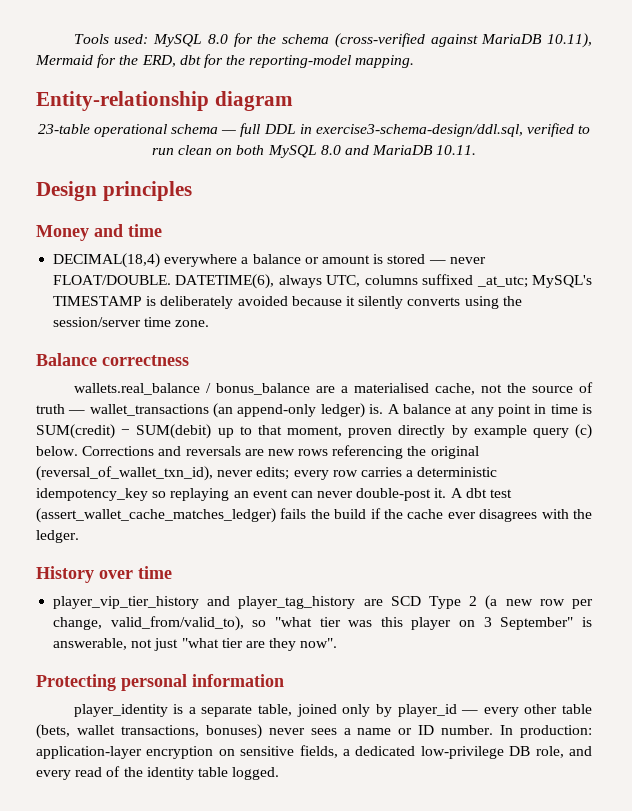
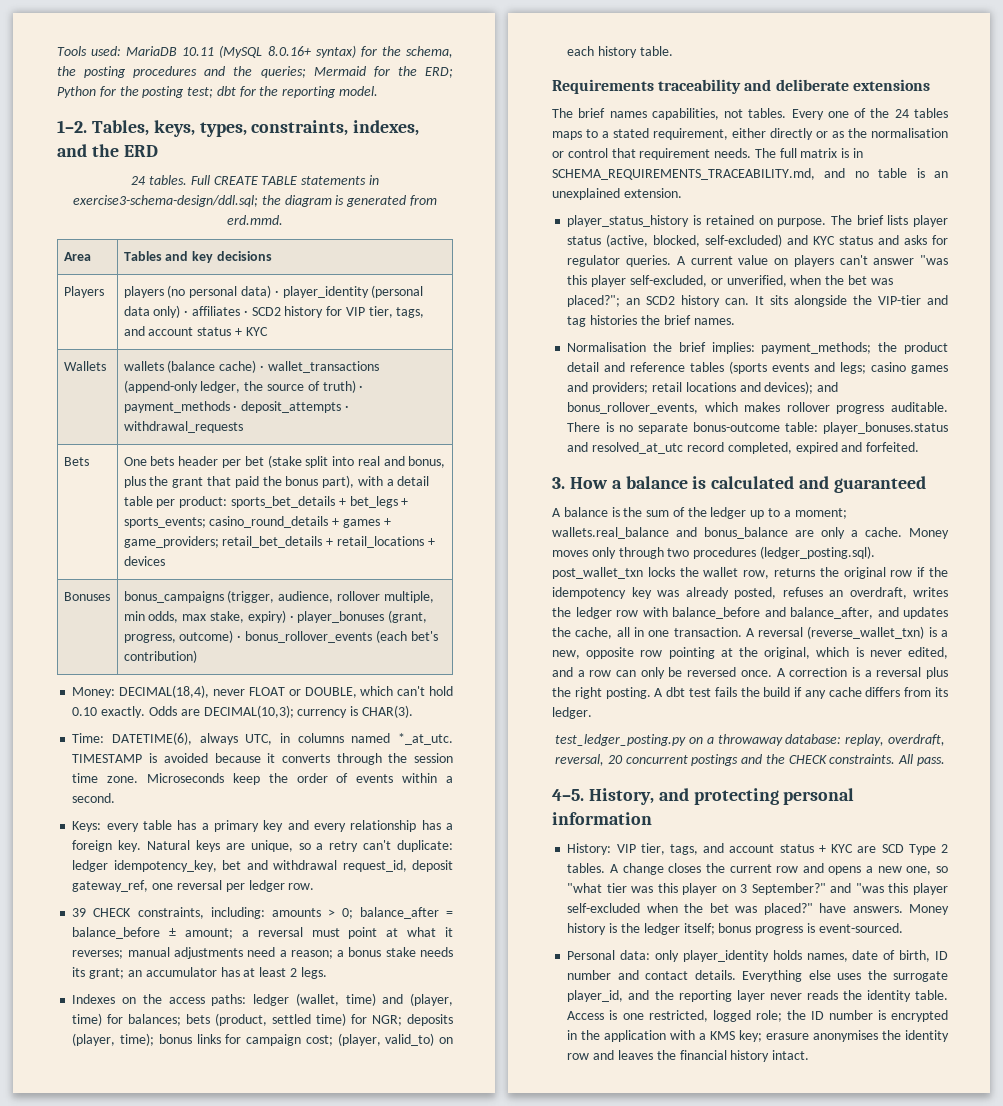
[152,33,592,48] [35,54,415,68] [36,91,293,111] [37,123,591,137] [151,145,477,158] [36,181,192,201] [36,224,162,241] [53,253,486,268] [53,274,592,289] MySQL 8.0 for the schema (cross-verified against MariaDB 10.11), Mermaid for the ERD, dbt for the reporting-model mapping. // Entity-relationship diagram // 23-table operational schema — full DDL in exercise3-schema-design/ddl.sql, verified to run clean on both MySQL 8.0 and MariaDB 10.11. // Design principles // Money and time // DECIMAL(18,4) everywhere a balance or amount is stored — never FLOAT/DOUBLE. DATETIME(6), always UTC, columns suffixed _at_utc; MySQL's -> [126,45,453,58] [57,66,453,78] [57,86,379,98] [57,120,420,137] [57,144,158,157] [131,175,379,185] [73,195,437,207] [227,215,283,225] [63,252,91,261] [123,251,272,263] [63,286,104,298] [123,285,424,298] [123,305,425,318] [123,326,268,336] [63,361,106,371] [123,360,379,373] [123,380,364,393] [123,401,349,413] [123,421,243,433] [63,457,89,466] [123,455,446,468] [123,475,430,488] [123,496,409,508] [123,516,391,528] [123,536,435,548] [123,556,165,566] [63,592,110,601] [123,590,434,603] [123,610,428,623] [123,630,438,643] [123,650,197,663] [72,685,453,698] [72,705,413,718] [72,732,453,745] MariaDB 10.11 (MySQL 8.0.16+ syntax) for the schema, the posting procedures and the queries; Mermaid for the ERD; Python for the posting test; dbt for the reporting model. // 1–2. Tables, keys, types, constraints, indexes, and the ERD // 24 tables. Full CREATE TABLE statements in exercise3-schema-design/ddl.sql; the diagram is generated from erd.mmd. // Area | Tables and key decisions // Players | players (no personal data) · player_identity (personal data only) · affiliates · SCD2 history for VIP tier, tags, and account status + KYC // Wallets | wallets (balance cache) · wallet_transactions (append-only ledger, the source of truth) · payment_methods · deposit_attempts · withdrawal_requests // Bets | One bets header per bet (stake split into real and bonus, plus the grant that paid the bonus part), with a detail table per product: sports_bet_details + bet_legs + sports_events; casino_round_details + games + game_providers; retail_bet_details + retail_locations + devices // Bonuses | bonus_campaigns (trigger, audience, rollover multiple, min odds, max stake, expiry) · player_bonuses (grant, progress, outcome) · bonus_rollover_events (each bet's contribution) // Money: DECIMAL(18,4), never FLOAT or DOUBLE, which can't hold 0.10 exactly. Odds are DECIMAL(10,3); currency is CHAR(3). // Time: DATETIME(6), always UTC, in columns named *_at_utc.
[160,296,234,309] deliberately -> (158, 758) none
[358,296,522,309] [53,317,210,327] [36,353,189,366] [73,382,593,395] [36,403,592,418] [36,424,593,439] [36,445,479,459] [36,466,498,481] [36,488,447,501] silently converts using the session/server time zone. // Balance correctness // wallets.real_balance / bonus_balance are a materialised cache, not the source of truth — wallet_transactions (an append-only ledger) is. A balance at any point in time is SUM(credit) − SUM(debit) up to that moment, proven directly by example query (c) below. Corrections and reversals are new rows referencing the original (reversal_of_wallet_txn_id), never edits; every row carries a deterministic idempotency_key so replaying an event can never double-post it. -> [281,753,453,765] [72,773,453,785] [72,793,116,803] [72,820,453,832] [72,840,454,852] [72,860,453,872] [72,880,315,892] [72,907,453,919] [72,927,453,939] [72,947,453,959] [72,967,327,979] [72,993,454,1006] [72,1013,454,1026] [72,1033,454,1046] [567,46,673,58] [552,79,930,94] [552,108,948,120] [552,128,948,140] [552,148,864,160] [552,168,948,180] [552,188,682,200] [567,215,948,227] [567,234,949,247] [567,255,949,267] [567,275,893,287] [567,295,948,307] [567,315,735,327] [567,342,948,354] [567,361,949,374] [567,381,839,394] [567,402,948,414] [567,422,948,434] [567,442,920,454] [552,476,927,493] [552,507,847,519] [552,527,949,539] [552,546,875,559] [552,567,948,579] [552,587,948,599] [552,607,948,619] [552,626,948,639] [552,647,948,659] [552,667,948,679] [552,687,651,699] converts through the session time zone. Microseconds keep the order of events within a second. // Keys: every table has a primary key and every relationship has a foreign key. Natural keys are unique, so a retry can't duplicate: ledger idempotency_key, bet and withdrawal request_id, deposit gateway_ref, one reversal per ledger row. // 39 CHECK constraints, including: amounts > 0; balance_after = balance_before ± amount; a reversal must point at what it reverses; manual adjustments need a reason; a bonus stake needs its grant; an accumulator has at least 2 legs. // Indexes on the access paths: ledger (wallet, time) and (player, time) for balances; bets (product, settled time) for NGR; deposits (player, time); bonus links for campaign cost; (player, valid_to) on each history table. // Requirements traceability and deliberate extensions // The brief names capabilities, not tables. Every one of the 24 tables maps to a stated requirement, either directly or as the normalisation or control that requirement needs. The full matrix is in SCHEMA_REQUIREMENTS_TRACEABILITY.md, and no table is an unexplained extension. // player_status_history is retained on purpose. The brief lists player status (active, blocked, self-excluded) and KYC status and asks for regulator queries. A current value on players can't answer "was this player self-excluded, or unverified, when the bet was placed?"; an SCD2 history can. It sits alongside the VIP-tier and tag histories the brief names. // Normalisation the brief implies: payment_methods; the product detail and reference tables (sports events and legs; casino games and providers; retail locations and devices); and bonus_rollover_events, which makes rollover progress auditable. There is no separate bonus-outcome table: player_bonuses.status and resolved_at_utc record completed, expired and forfeited. // 3. How a balance is calculated and guaranteed // A balance is the sum of the ledger up to a moment; wallets.real_balance and bonus_balance are only a cache. Money moves only through two procedures (ledger_posting.sql). post_wallet_txn locks the wallet row, returns the original row if the idempotency key was already posted, refuses an overdraft, writes the ledger row with balance_before and balance_after, and updates the cache, all in one transaction. A reversal (reverse_wallet_txn) is a new, opposite row pointing at the original, which is never edited, and a row can only be reversed once. A correction is a reversal plus the right posting.
[36,508,276,523] (assert_wallet_cache_matches_ledger) -> (711, 692) none
[383,509,592,522] [36,530,79,543] [36,566,172,583] [53,595,593,610] [53,616,244,631] the cache ever disagrees with the ledger. // History over time // player_vip_tier_history and player_tag_history are SCD Type 2 (a new row per change, valid_from/valid_to), -> [804,687,948,699] [552,707,592,719] [555,734,945,746] [554,754,946,766] [552,788,855,805] [552,812,652,825] [567,843,948,855] [567,863,932,875] any cache differs from its ledger. // test_ledger_posting.py on a throwaway database: replay, overdraft, reversal, 20 concurrent postings and the CHECK constraints. All pass. // 4–5. History, and protecting personal information // History: VIP tier, tags, and account status + KYC are SCD Type 2 tables. A change closes the current row and opens a new one,
[500,617,592,630] [53,638,338,651] [36,674,284,691] [73,704,592,717] [36,724,593,739] [36,745,592,759] [36,766,280,780] September" is answerable, not just "what tier are they now". // Protecting personal information // player_identity is a separate table, joined only by player_id — every other table (bets, wallet transactions, bonuses) never sees a name or ID number. In production: application-layer encryption on sensitive fields, a dedicated low-privilege DB role, and every read of the identity table logged. -> [751,883,948,895] [567,903,949,915] [567,923,903,935] [567,950,948,962] [567,970,948,982] [567,990,948,1002] [567,1010,948,1022] [567,1030,949,1042] [567,1050,810,1062] September?" and "was this player self-excluded when the bet was placed?" have answers. Money history is the ledger itself; bonus progress is event-sourced. // Personal data: only player_identity holds names, date of birth, ID number and contact details. Everything else uses the surrogate player_id, and the reporting layer never reads the identity table. Access is one restricted, logged role; the ID number is encrypted in the application with a KMS key; erasure anonymises the identity row and leaves the financial history intact.

